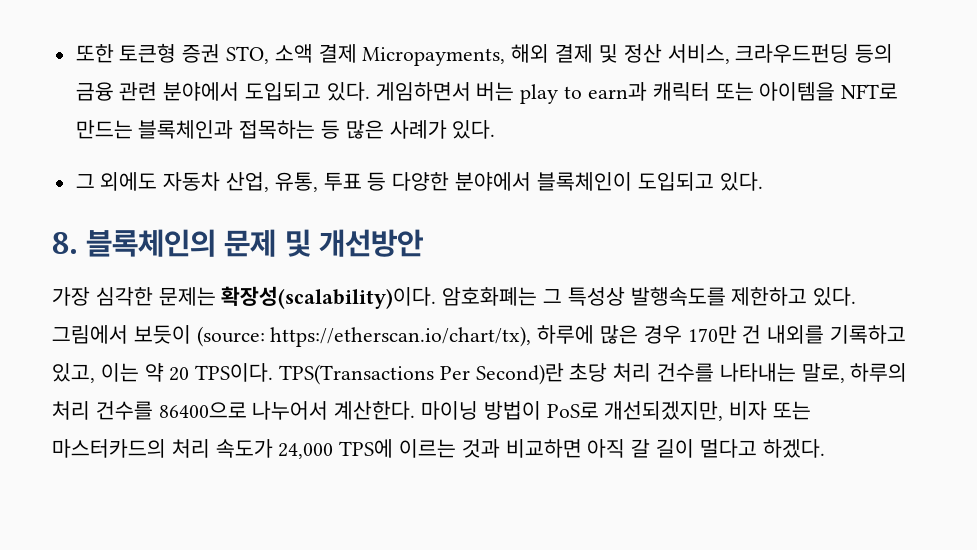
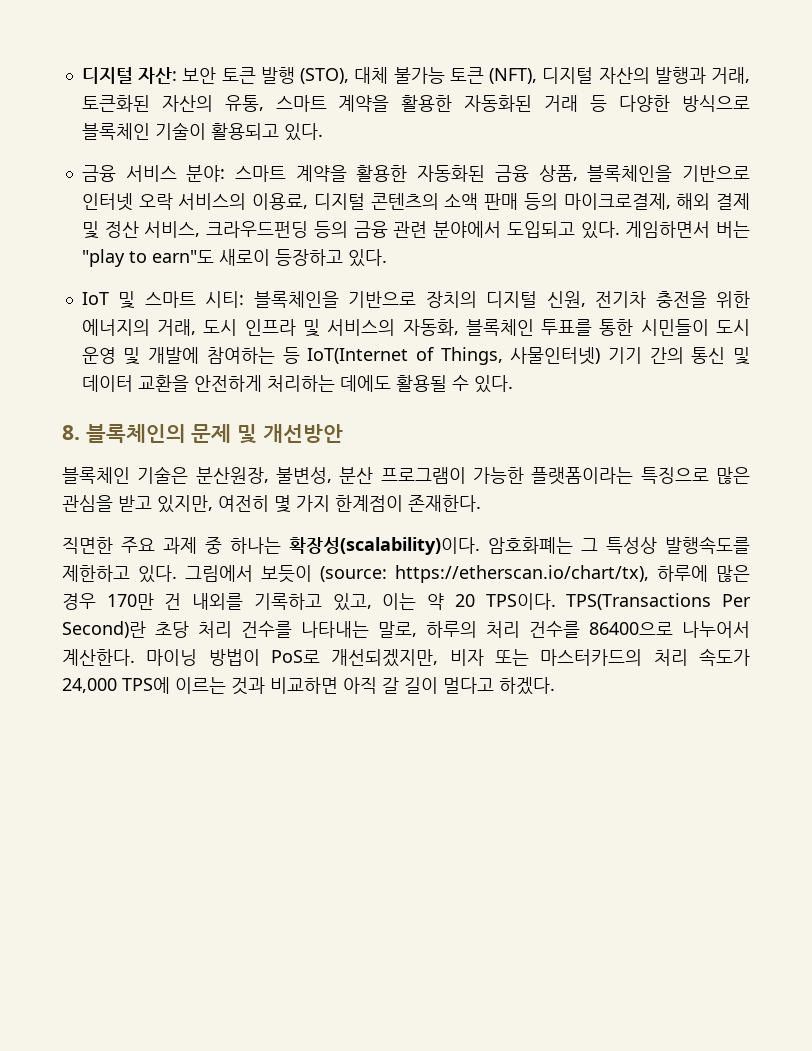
[75,43,506,66] 또한 토큰형 증권 STO, 소액 결제 Micropayments, -> [81,67,751,84] [81,95,750,112] [81,122,323,141] [81,165,751,182] [81,193,671,211] 디지털 자산: 보안 토큰 발행 (STO), 대체 불가능 토큰 (NFT), 디지털 자산의 발행과 거래, 토큰화된 자산의 유통, 스마트 계약을 활용한 자동화된 거래 등 다양한 방식으로 블록체인 기술이 활용되고 있다. // 금융 서비스 분야: 스마트 계약을 활용한 자동화된 금융 상품, 블록체인을 기반으로 인터넷 오락 서비스의 이용료, 디지털 콘텐츠의 소액 판매 등의 마이크로결제,
[520,82,899,104] [75,120,496,139] [75,172,714,192] play to earn과 캐릭터 또는 아이템을 NFT로 만드는 블록체인과 접목하는 등 많은 사례가 있다. // 그 외에도 자동차 산업, 유통, 투표 등 다양한 분야에서 블록체인이 도입되고 -> [81,249,387,267] [81,291,751,309] [81,319,750,337] [81,347,751,365] [81,375,469,392] "play to earn"도 새로이 등장하고 있다. // IoT 및 스마트 시티: 블록체인을 기반으로 장치의 디지털 신원, 전기차 충전을 위한 에너지의 거래, 도시 인프라 및 서비스의 자동화, 블록체인 투표를 통한 시민들이 도시 운영 및 개발에 참여하는 등 IoT(Internet of Things, 사물인터넷) 기기 간의 통신 및 데이터 교환을 안전하게 처리하는 데에도 활용될 수
[52,287,216,306] 가장 심각한 문제는 -> [62,466,750,485] [62,495,481,513] [62,537,281,554] 블록체인 기술은 분산원장, 불변성, 분산 프로그램이 가능한 플랫폼이라는 특징으로 많은 관심을 받고 있지만, 여전히 몇 가지 한계점이 존재한다. // 직면한 주요 과제 중 하나는

